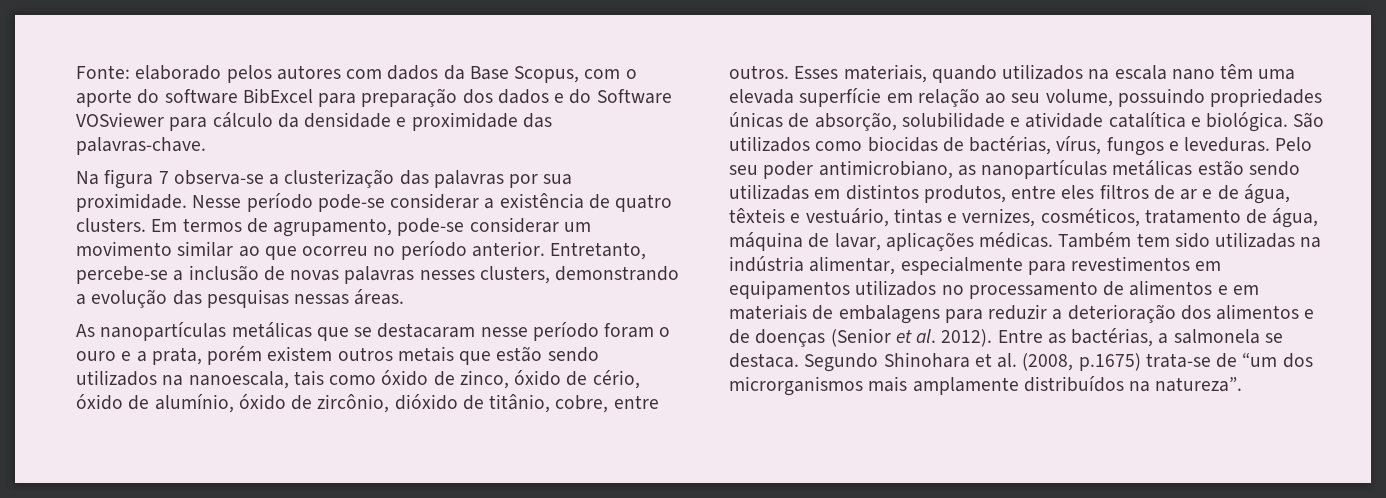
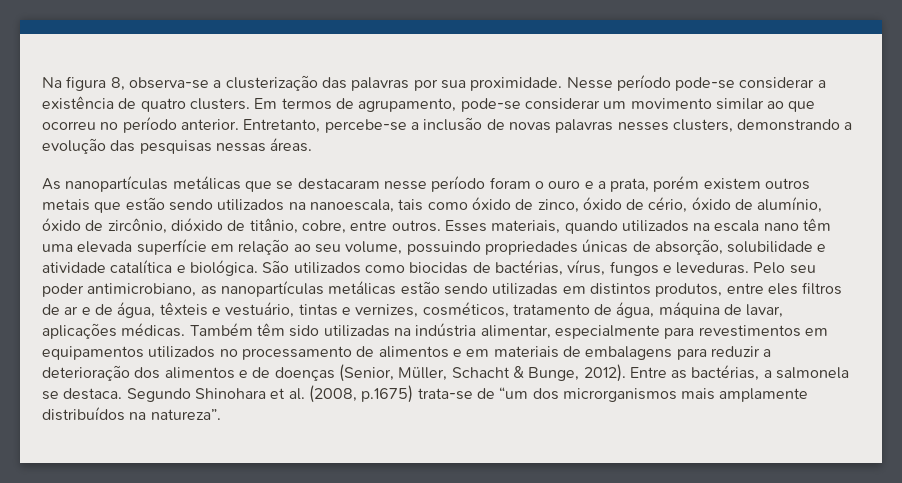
[76,65,637,83] [76,88,672,107] [76,112,552,131] [76,137,206,155] Fonte: elaborado pelos autores com dados da Base Scopus, com o aporte do software BibExcel para preparação dos dados e do Software VOSviewer para cálculo da densidade e proximidade das palavras-chave. // -> (42, 82) none
[158,171,169,184] 7 -> [110,77,125,91] 8,
[1136,233,1170,247] tem -> [256,323,285,336] têm
[830,328,937,347] (Senior et al. -> [338,364,580,382] (Senior, Müller, Schacht & Bunge,

